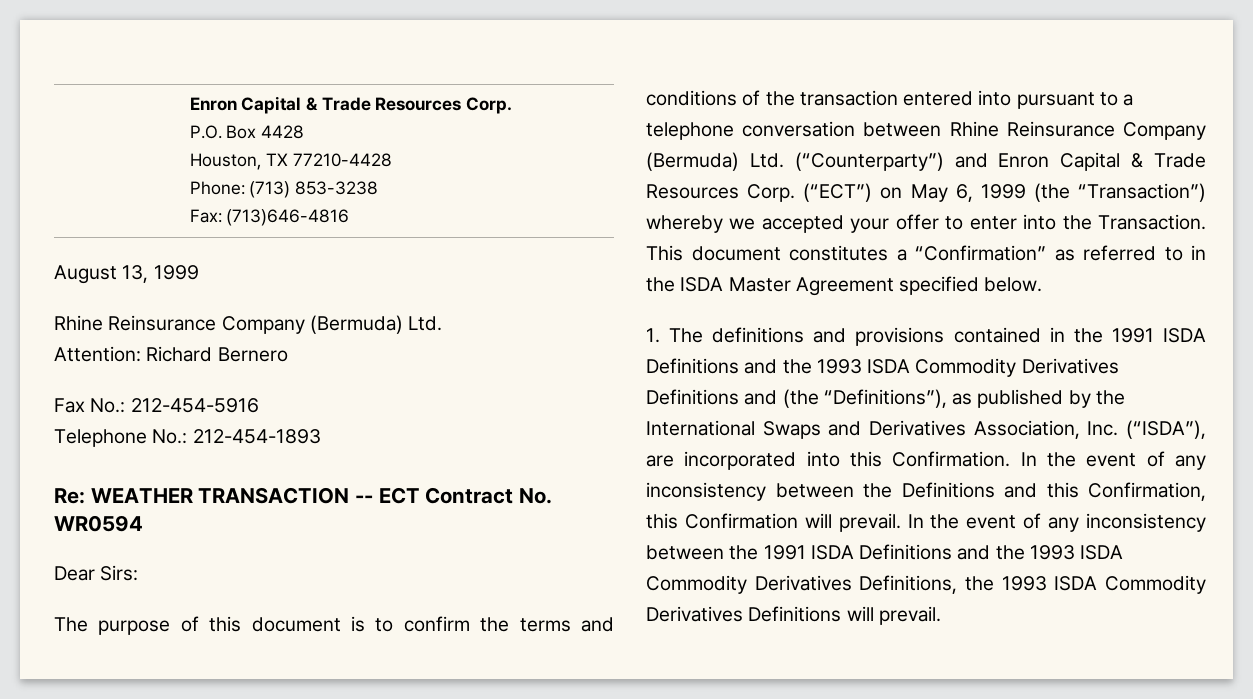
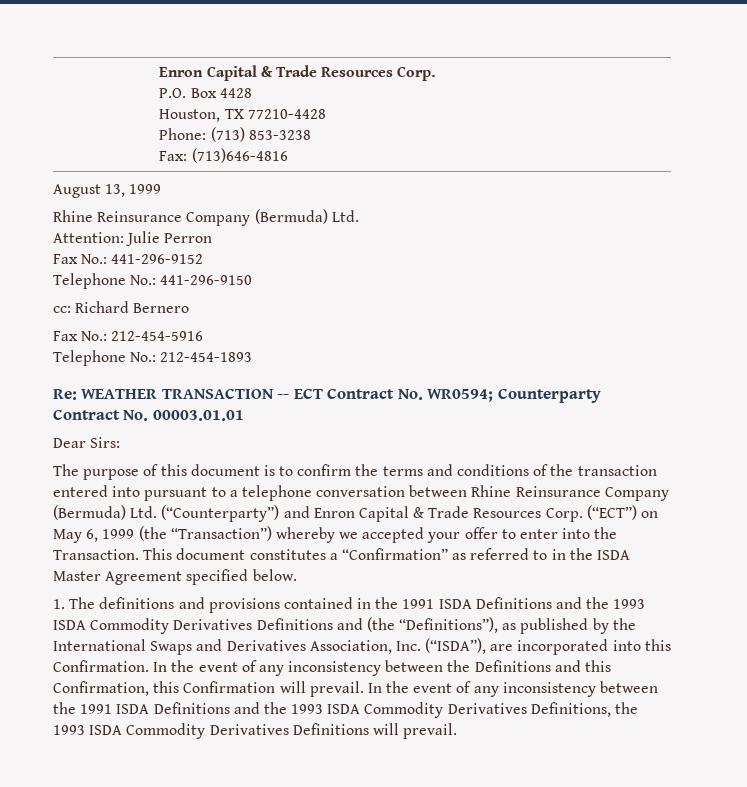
(141, 354) none -> [126,231,213,246] [53,254,204,264] [53,273,253,289] [53,306,71,313] Julie Perron // Fax No.: 441-296-9152 // Telephone No.: 441-296-9150 // cc:
[54,515,143,532] WR0594 -> [427,388,601,403] [53,409,244,421] WR0594; Counterparty Contract No. 00003.01.01

